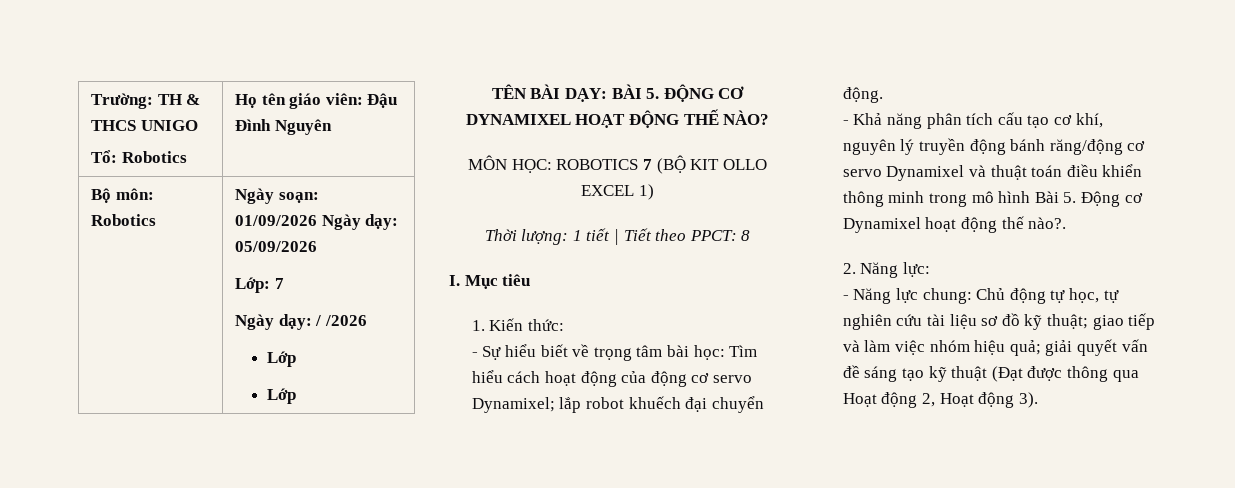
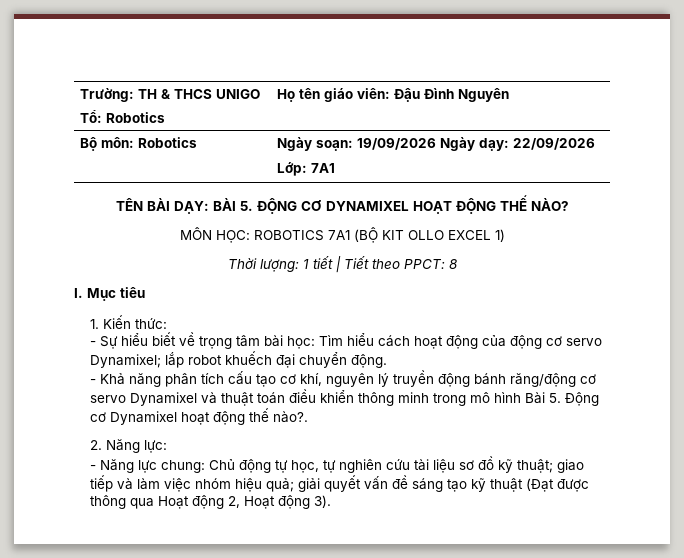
[234,214,399,230] [234,241,317,252] 01/09/2026 Ngày dạy: 05/09/2026 -> [357,137,596,151] 19/09/2026 Ngày dạy: 22/09/2026
[274,278,284,289] [234,314,367,330] [267,351,297,367] [267,388,297,404] 7 // Ngày dạy: / /2026 // Lớp // Lớp -> [311,163,336,173] 7A1
[643,159,652,170] 7 -> [327,230,350,240] 7A1

